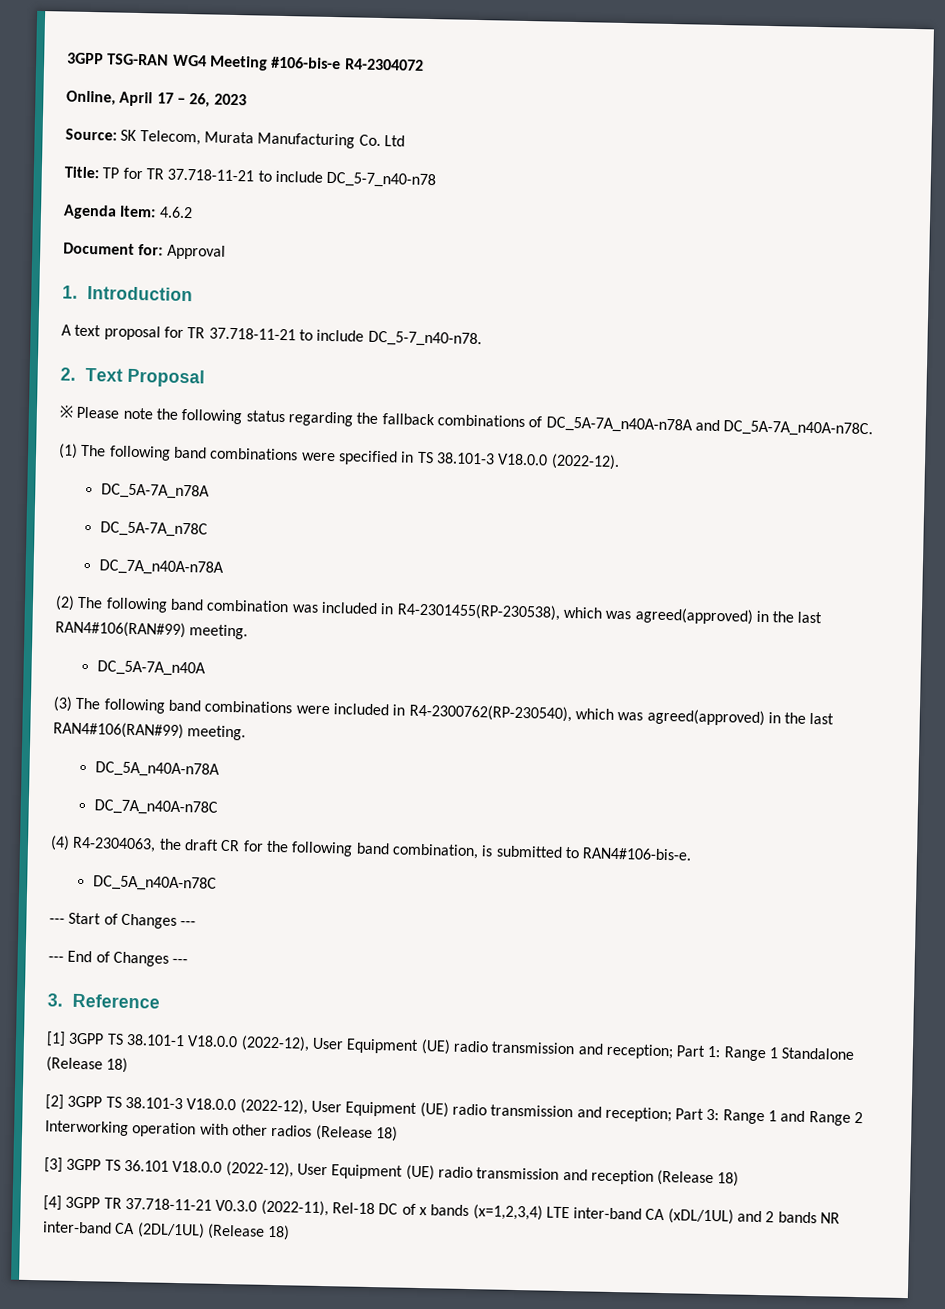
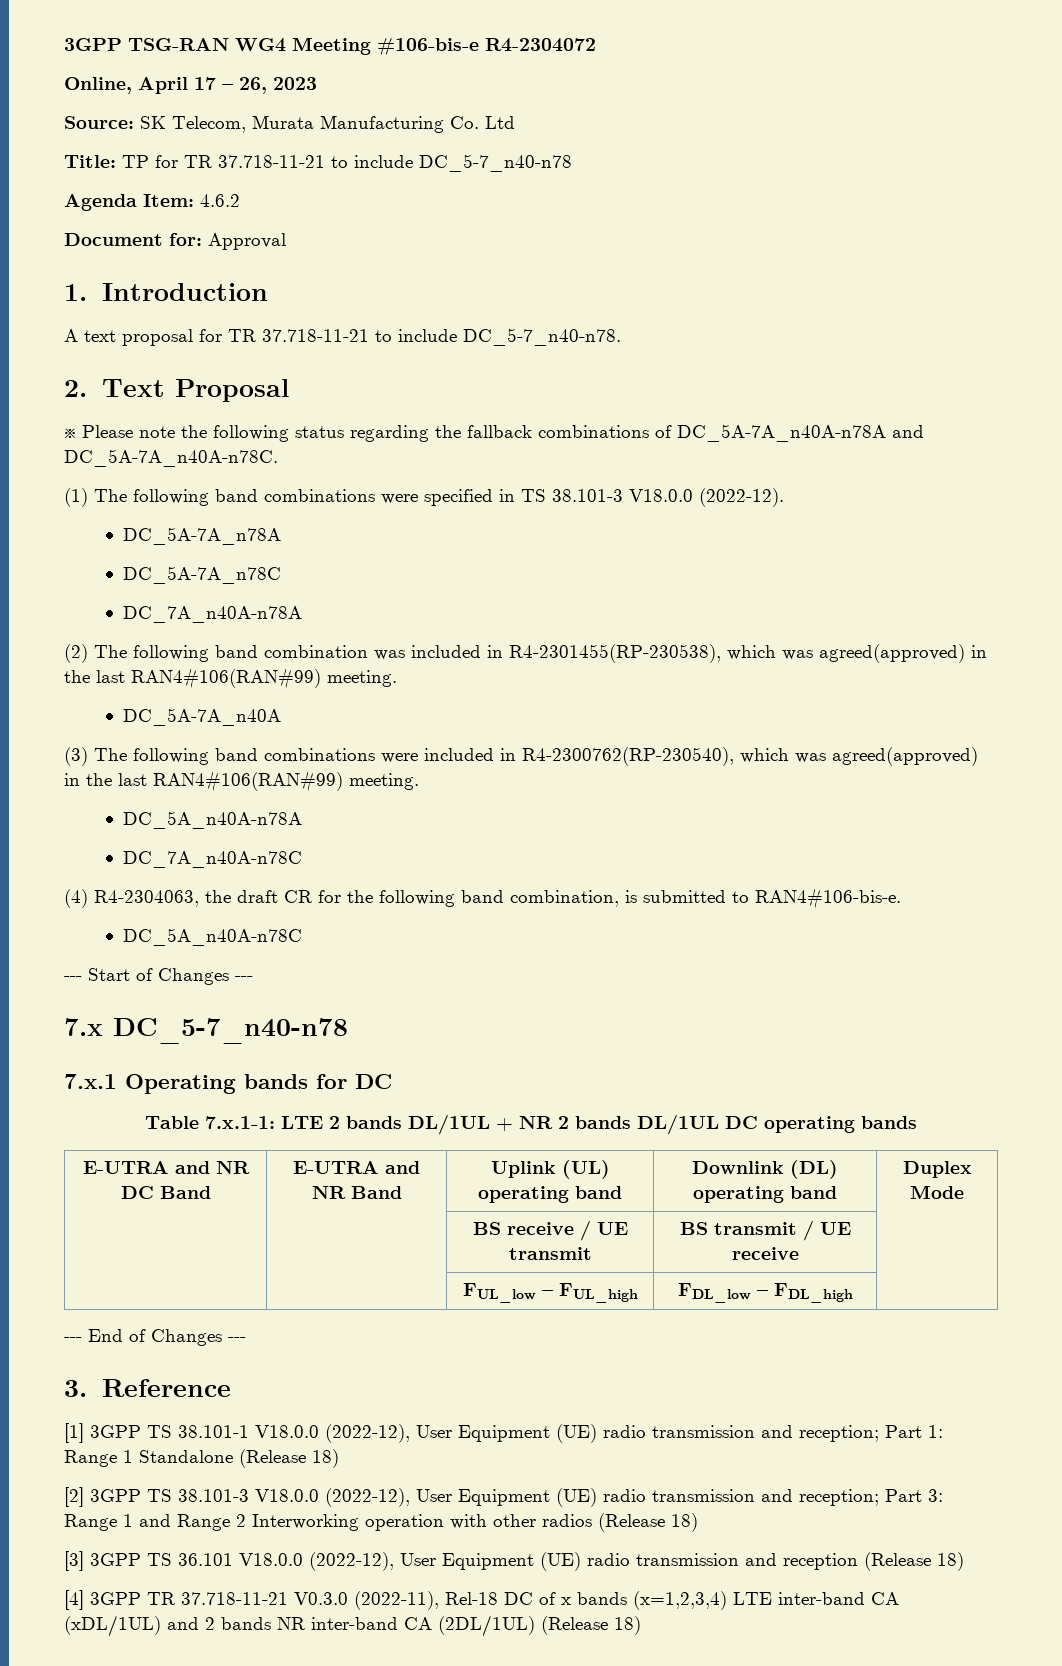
(197, 924) none -> [64,1018,348,1044] [64,1074,392,1094] [145,1114,917,1135] [82,1161,250,1174] [120,1186,211,1199] [293,1161,420,1174] [311,1186,402,1199] [490,1160,610,1179] [478,1186,622,1203] [692,1160,838,1179] [693,1186,837,1203] [902,1161,972,1178] [910,1185,964,1199] [472,1220,628,1241] [508,1247,592,1260] [679,1220,851,1241] [731,1247,799,1260] [462,1283,638,1303] [677,1283,853,1303] // 7.x DC_5-7_n40-n78 // 7.x.1 Operating bands for DC // Table 7.x.1-1: LTE 2 bands DL/1UL + NR 2 bands DL/1UL DC operating bands // E-UTRA and NR DC Band | E-UTRA and NR Band | Uplink (UL) operating band | Downlink (DL) operating band | Duplex Mode // | | BS receive / UE transmit | BS transmit / UE receive | // | | FUL_low – FUL_high | FDL_low – FDL_high |

